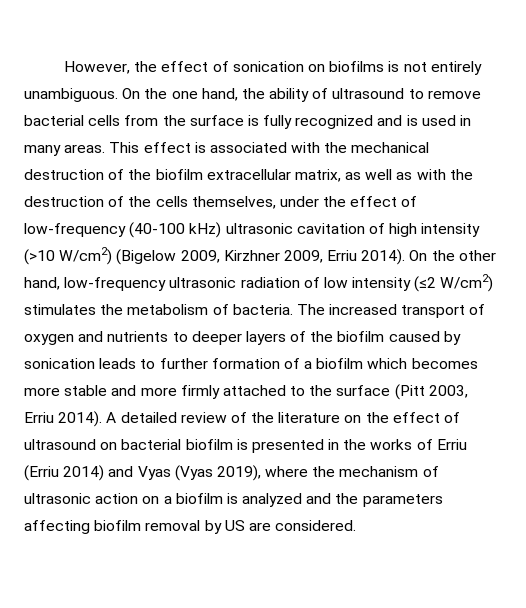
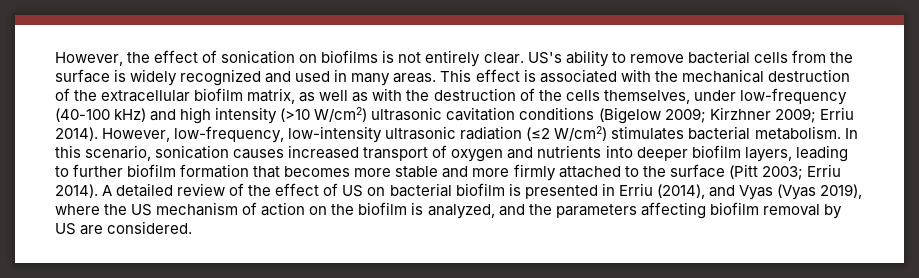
[24,88,405,102] unambiguous. On the one hand, the ability of ultrasound -> [483,50,609,67] clear. US's ability
[263,115,293,129] fully -> [130,69,178,86] widely
[406,115,418,126] is -> (292, 77) none
[155,169,291,180] biofilm extracellular -> [101,88,244,102] extracellular biofilm
[323,196,418,207] [24,222,481,238] [24,247,496,265] [24,274,494,292] [24,304,325,315] the effect of low-frequency (40-100 kHz) ultrasonic cavitation of high intensity (>10 W/cm2) (Bigelow 2009, Kirzhner 2009, Erriu 2014). On the other hand, low-frequency ultrasonic radiation of low intensity (≤2 W/cm2) stimulates the metabolism of bacteria. The -> [739,88,847,105] [55,107,854,124] [55,126,858,143] [55,145,285,161] low-frequency (40-100 kHz) and high intensity (>10 W/cm2) ultrasonic cavitation conditions (Bigelow 2009; Kirzhner 2009; Erriu 2014). However, low-frequency, low-intensity ultrasonic radiation (≤2 W/cm2) stimulates bacterial metabolism. In this scenario, sonication causes
[172,331,461,345] [24,358,408,369] to deeper layers of the biofilm caused by sonication leads to further formation of a biofilm which -> [605,145,848,162] [55,164,281,178] into deeper biofilm layers, leading to further biofilm formation that
[428,385,468,398] 2003, -> [761,166,803,180] 2003;
[278,412,461,423] [24,439,96,450] literature on the effect of ultrasound -> [275,183,364,197] effect of US
[343,439,467,450] [24,465,105,481] the works of Erriu (Erriu 2014) -> [618,183,705,199] Erriu (2014),
(336, 471) none -> [131,204,153,216] US
[24,493,91,504] ultrasonic -> (258, 208) none
[163,493,303,507] a biofilm is analyzed -> [331,202,495,219] the biofilm is analyzed,

